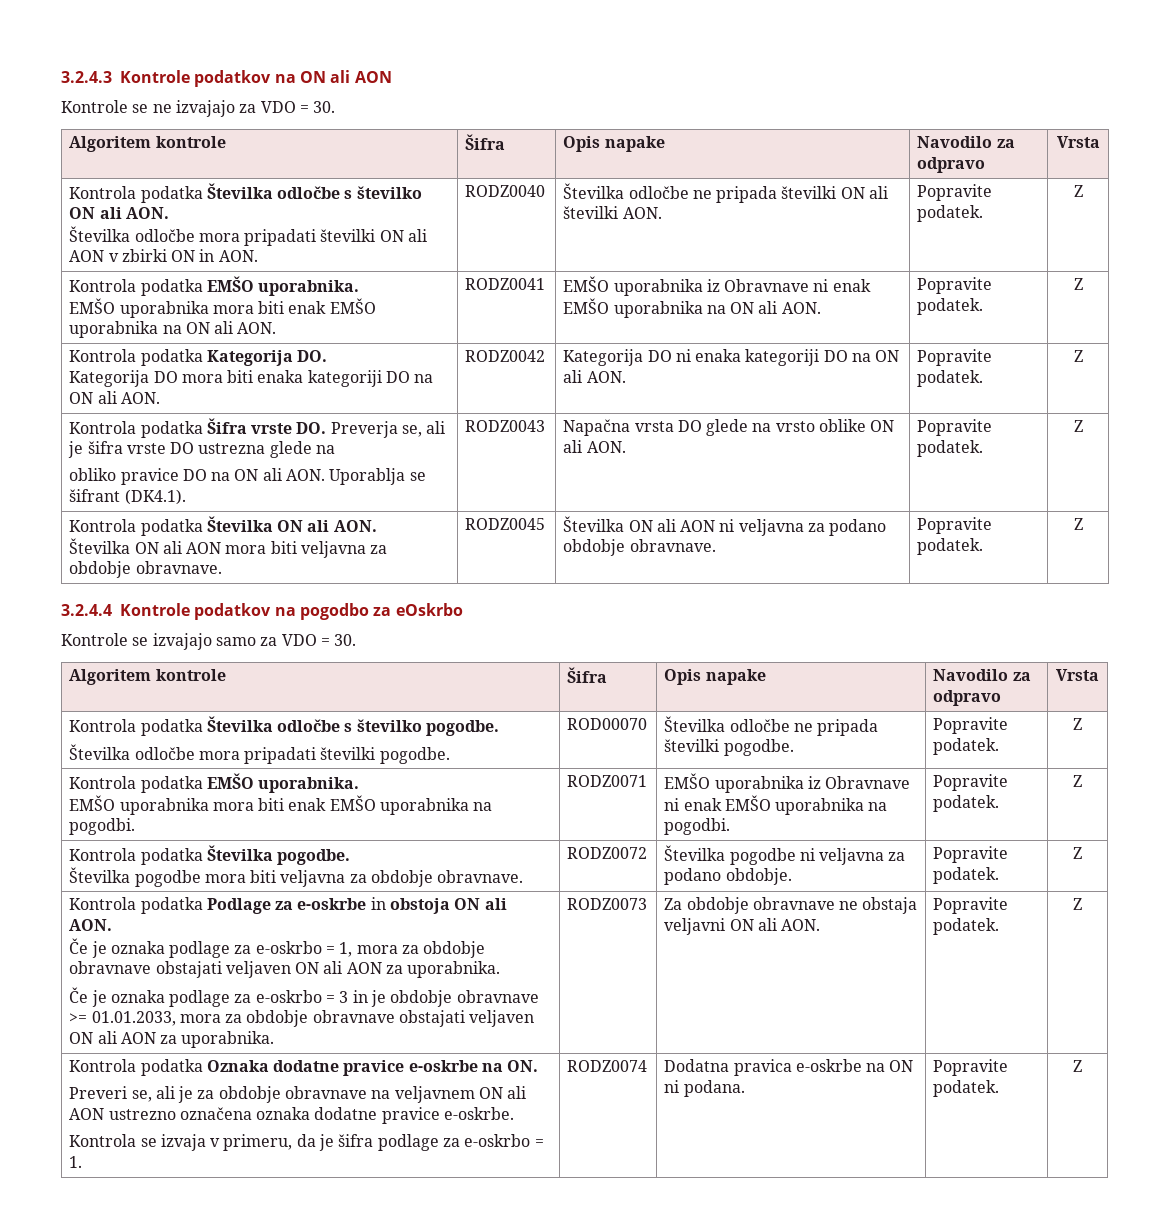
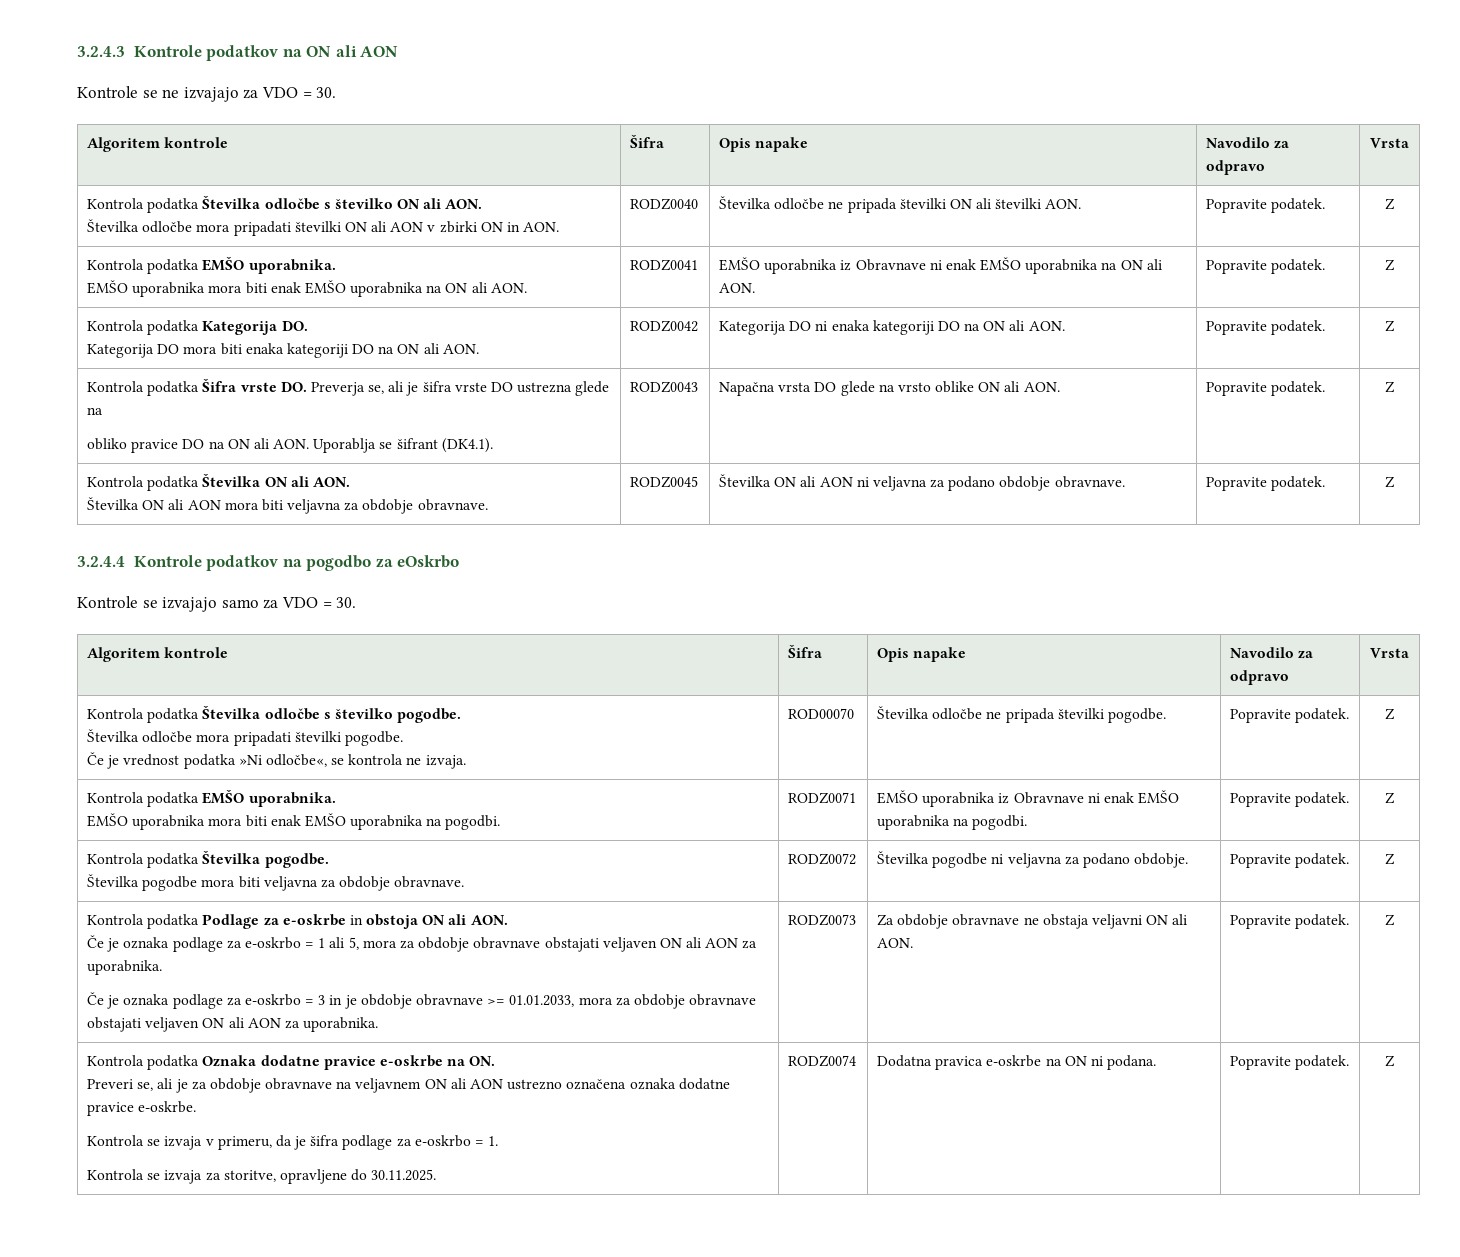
(450, 755) none -> [86,752,466,769] // Če je vrednost podatka »Ni odločbe«, se kontrola ne izvaja.
[339,942,353,957] 1, -> [318,937,359,950] 1 ali 5,
(83, 1162) none -> [86,1169,437,1184] // Kontrola se izvaja za storitve, opravljene do 30.11.2025.

